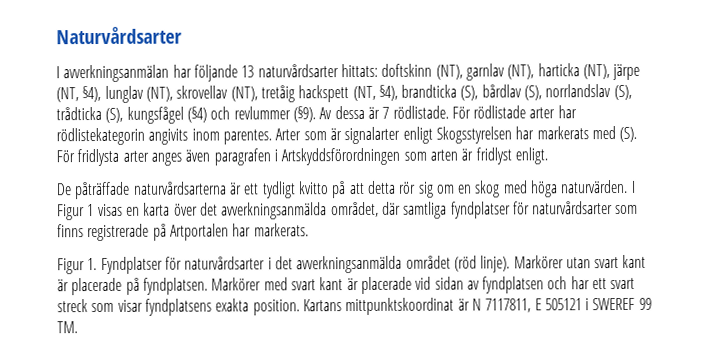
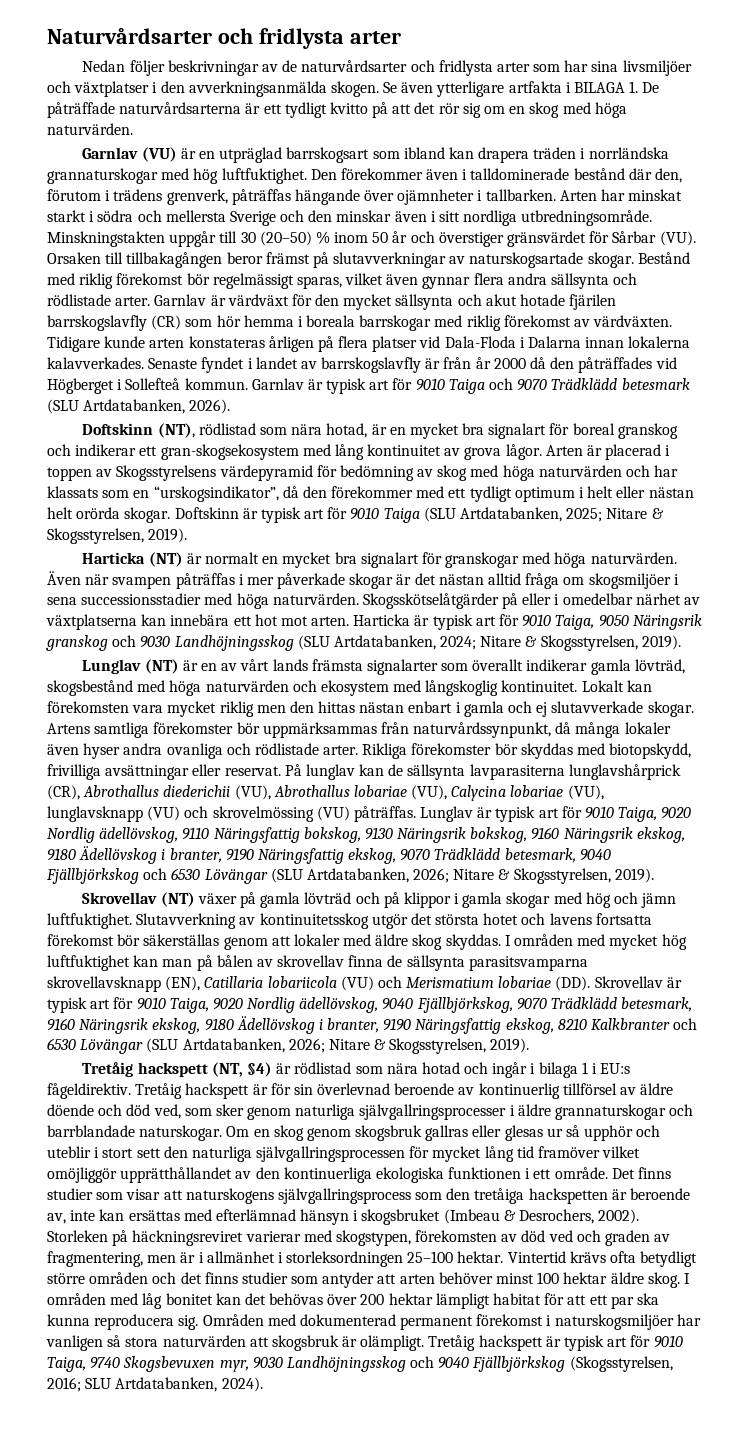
[56,63,641,83] [56,84,632,103] [56,105,577,124] [56,126,638,146] [56,147,548,167] // I avverkningsanmälan har följande 13 naturvårdsarter hittats: doftskinn (NT), garnlav (NT), harticka (NT), järpe (NT, §4), lunglav (NT), skrovellav (NT), tretåig hackspett (NT, §4), brandticka (S), bårdlav (S), norrlandslav (S), trådticka (S), kungsfågel (§4) och revlummer (§9). Av dessa är 7 rödlistade. För rödlistade arter har rödlistekategorin angivits inom parentes. Arter som är signalarter enligt Skogsstyrelsen har markerats med (S). För fridlysta arter anges även paragrafen i Artskyddsförordningen som arten är fridlyst enligt. // -> [217,28,401,49] [82,60,692,76] [47,81,639,97] och fridlysta arter // Nedan följer beskrivningar av de naturvårdsarter och fridlysta arter som har sina livsmiljöer och växtplatser i den avverkningsanmälda skogen. Se även ytterligare artfakta i BILAGA 1.
[366,180,396,194] detta -> [414,102,436,114] det
[630,180,636,193] [57,201,639,221] [57,223,309,242] [57,254,647,275] [57,276,636,296] [57,297,652,316] [57,321,78,334] I Figur 1 visas en karta över det avverkningsanmälda området, där samtliga fyndplatser för naturvårdsarter som finns registrerade på Artportalen har markerats. // Figur 1. Fyndplatser för naturvårdsarter i det avverkningsanmälda området (röd linje). Markörer utan svart kant är placerade på fyndplatsen. Markörer med svart kant är placerade vid sidan av fyndplatsen och har ett svart streck som visar fyndplatsens exakta position. Kartans mittpunktskoordinat är N 7117811, E 505121 i SWEREF 99 TM. -> [82,147,669,163] [47,168,683,184] [47,189,683,205] [47,210,653,226] [47,231,696,247] [47,252,690,268] [47,273,638,289] [47,294,617,310] [47,315,673,331] [47,336,691,352] [47,357,677,373] [47,378,690,394] [47,399,231,414] [82,423,678,439] [47,444,671,460] [47,465,679,481] [47,486,694,502] [47,507,664,523] [47,528,188,544] [82,552,677,568] [47,571,679,589] [47,593,701,609] [46,614,702,630] [46,635,681,651] [82,659,685,675] [47,680,652,696] [47,701,694,717] [47,722,671,738] [47,743,692,759] [47,764,681,780] [47,785,604,801] [47,806,692,822] [47,827,685,843] [47,846,611,864] [46,868,654,884] [82,892,677,908] [47,913,652,929] [47,934,687,950] [47,955,588,971] [47,976,682,992] [47,997,693,1013] [47,1016,698,1034] [47,1038,530,1054] [82,1062,631,1078] [47,1083,674,1099] [47,1104,694,1120] [47,1125,661,1141] [47,1146,641,1162] [47,1167,672,1183] [47,1188,691,1204] [47,1209,640,1225] [47,1230,671,1246] [47,1251,698,1267] [47,1272,690,1288] [47,1293,659,1309] [47,1314,701,1330] [46,1335,683,1351] [47,1356,673,1372] [47,1377,263,1392] // Garnlav (VU) är en utpräglad barrskogsart som ibland kan drapera träden i norrländska grannaturskogar med hög luftfuktighet. Den förekommer även i talldominerade bestånd där den, förutom i trädens grenverk, påträffas hängande över ojämnheter i tallbarken. Arten har minskat starkt i södra och mellersta Sverige och den minskar även i sitt nordliga utbredningsområde. Minskningstakten uppgår till 30 (20–50) % inom 50 år och överstiger gränsvärdet för Sårbar (VU). Orsaken till tillbakagången beror främst på slutavverkningar av naturskogsartade skogar. Bestånd med riklig förekomst bör regelmässigt sparas, vilket även gynnar flera andra sällsynta och rödlistade arter. Garnlav är värdväxt för den mycket sällsynta och akut hotade fjärilen barrskogslavfly (CR) som hör hemma i boreala barrskogar med riklig förekomst av värdväxten. Tidigare kunde arten konstateras årligen på flera platser vid Dala-Floda i Dalarna innan lokalerna kalavverkades. Senaste fyndet i landet av barrskogslavfly är från år 2000 då den påträffades vid Högberget i Sollefteå kommun. Garnlav är typisk art för 9010 Taiga och 9070 Trädklädd betesmark (SLU Artdatabanken, 2026). // Doftskinn (NT), rödlistad som nära hotad, är en mycket bra signalart för boreal granskog och indikerar ett gran-skogsekosystem med lång kontinuitet av grova lågor. Arten är placerad i toppen av Skogsstyrelsens värdepyramid för bedömning av skog med höga naturvärden och har klassats som en “urskogsindikator”, då den förekommer med ett tydligt optimum i helt eller nästan helt orörda skogar. Doftskinn är typisk art för 9010 Taiga (SLU Artdatabanken, 2025; Nitare & Skogsstyrelsen, 2019). // Harticka (NT) är normalt en mycket bra signalart för granskogar med höga naturvärden. Även när svampen påträffas i mer påverkade skogar är det nästan alltid fråga om skogsmiljöer i sena successionsstadier med höga naturvärden. Skogsskötselåtgärder på eller i omedelbar närhet av växtplatserna kan innebära ett hot mot arten. Harticka är typisk art för 9010 Taiga, 9050 Näringsrik granskog och 9030 Landhöjningsskog (SLU Artdatabanken, 2024; Nitare & Skogsstyrelsen, 2019). // Lunglav (NT) är en av vårt lands främsta signalarter som överallt indikerar gamla lövträd, skogsbestånd med höga naturvärden och ekosystem med långskoglig kontinuitet. Lokalt kan förekomsten vara mycket riklig men den hittas nästan enbart i gamla och ej slutavverkade skogar. Artens samtliga förekomster bör uppmärksammas från naturvårdssynpunkt, då många lokaler även hyser andra ovanliga och rödlistade arter. Rikliga förekomster bör skyddas med biotopskydd, frivilliga avsättningar eller reservat. På lunglav kan de sällsynta lavparasiterna lunglavshårprick (CR), Abrothallus diederichii (VU), Abrothallus lobariae (VU), Calycina lobariae (VU), lunglavsknapp (VU) och skrovelmössing (VU) påträffas. Lunglav är typisk art för 9010 Taiga, 9020 Nordlig ädellövskog, 9110 Näringsfattig bokskog, 9130 Näringsrik bokskog, 9160 Näringsrik ekskog, 9180 Ädellövskog i branter, 9190 Näringsfattig ekskog, 9070 Trädklädd betesmark, 9040 Fjällbjörkskog och 6530 Lövängar (SLU Artdatabanken, 2026; Nitare & Skogsstyrelsen, 2019). // Skrovellav (NT) växer på gamla lövträd och på klippor i gamla skogar med hög och jämn luftfuktighet. Slutavverkning av kontinuitetsskog utgör det största hotet och lavens fortsatta förekomst bör säkerställas genom att lokaler med äldre skog skyddas. I områden med mycket hög luftfuktighet kan man på bålen av skrovellav finna de sällsynta parasitsvamparna skrovellavsknapp (EN), Catillaria lobariicola (VU) och Merismatium lobariae (DD). Skrovellav är typisk art för 9010 Taiga, 9020 Nordlig ädellövskog, 9040 Fjällbjörkskog, 9070 Trädklädd betesmark, 9160 Näringsrik ekskog, 9180 Ädellövskog i branter, 9190 Näringsfattig ekskog, 8210 Kalkbranter och 6530 Lövängar (SLU Artdatabanken, 2026; Nitare & Skogsstyrelsen, 2019). // Tretåig hackspett (NT, §4) är rödlistad som nära hotad och ingår i bilaga 1 i EU:s fågeldirektiv. Tretåig hackspett är för sin överlevnad beroende av kontinuerlig tillförsel av äldre döende och död ved, som sker genom naturliga självgallringsprocesser i äldre grannaturskogar och barrblandade naturskogar. Om en skog genom skogsbruk gallras eller glesas ur så upphör och uteblir i stort sett den naturliga självgallringsprocessen för mycket lång tid framöver vilket omöjliggör upprätthållandet av den kontinuerliga ekologiska funktionen i ett område. Det finns studier som visar att naturskogens självgallringsprocess som den tretåiga hackspetten är beroende av, inte kan ersättas med efterlämnad hänsyn i skogsbruket (Imbeau & Desrochers, 2002). Storleken på häckningsreviret varierar med skogstypen, förekomsten av död ved och graden av fragmentering, men är i allmänhet i storleksordningen 25–100 hektar. Vintertid krävs ofta betydligt större områden och det finns studier som antyder att arten behöver minst 100 hektar äldre skog. I områden med låg bonitet kan det behövas över 200 hektar lämpligt habitat för att ett par ska kunna reproducera sig. Områden med dokumenterad permanent förekomst i naturskogsmiljöer har vanligen så stora naturvärden att skogsbruk är olämpligt. Tretåig hackspett är typisk art för 9010 Taiga, 9740 Skogsbevuxen myr, 9030 Landhöjningsskog och 9040 Fjällbjörkskog (Skogsstyrelsen, 2016; SLU Artdatabanken, 2024).

